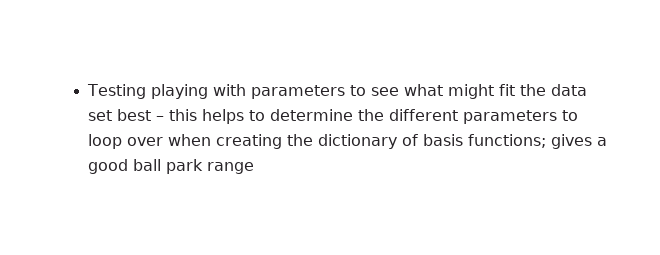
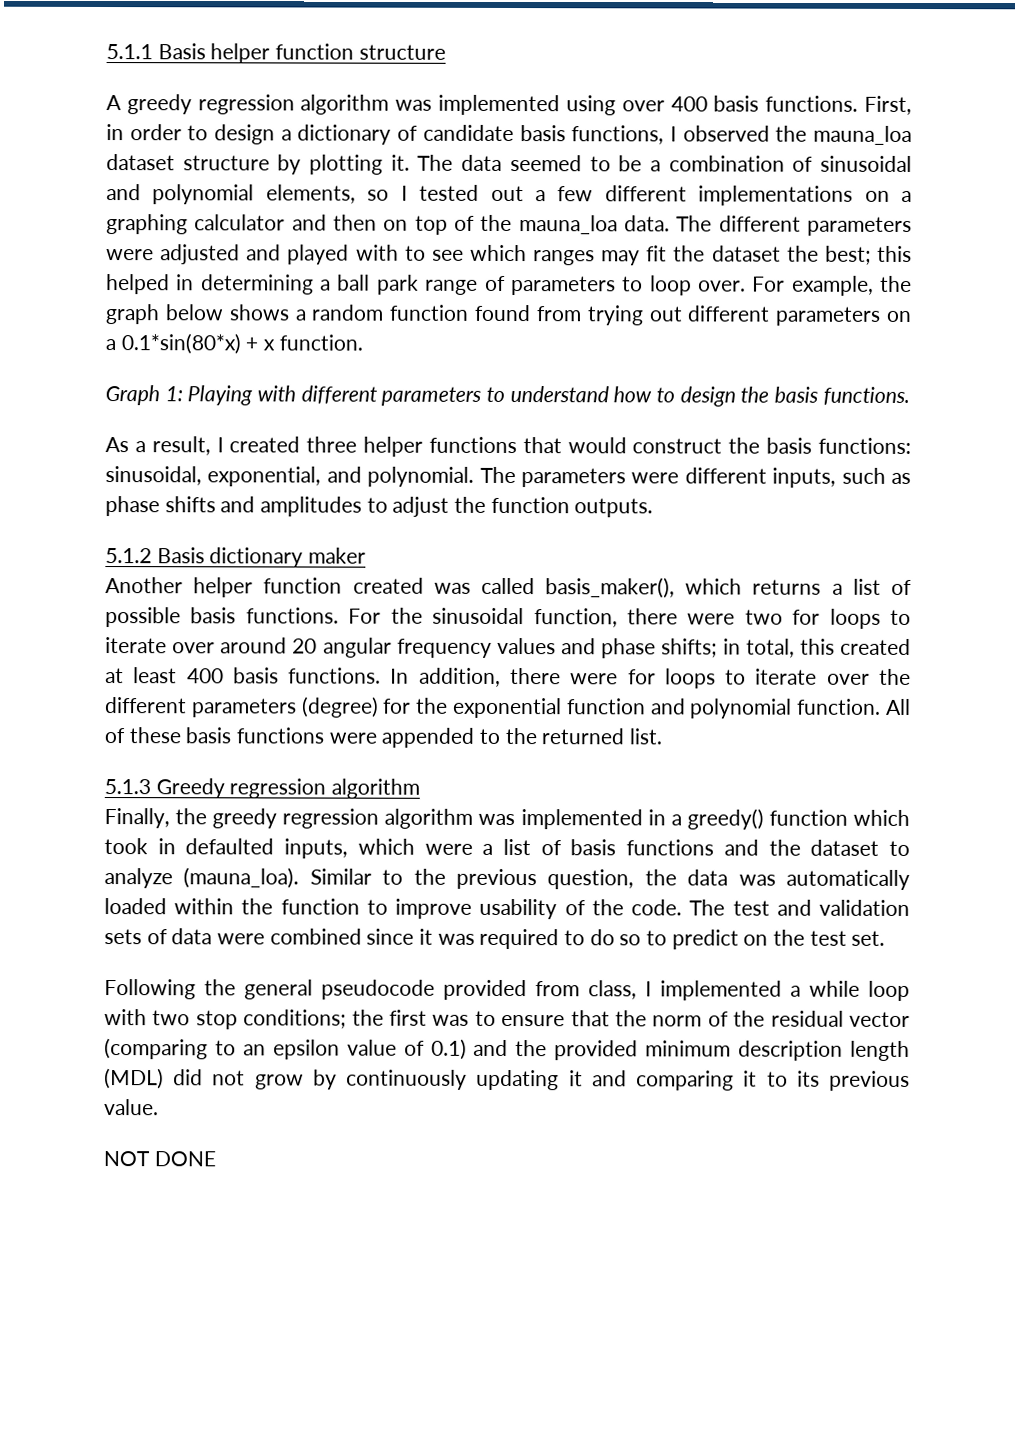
[87,84,588,99] [88,109,579,124] [88,134,608,149] [88,159,255,174] Testing playing with parameters to see what might fit the data set best – this helps to determine the different parameters to loop over when creating the dictionary of basis functions; gives a good ball park range -> [106,43,446,64] [106,94,913,116] [106,124,913,145] [106,154,913,175] [106,184,912,206] [106,214,912,236] [106,244,912,266] [106,274,913,296] [105,304,912,326] [105,333,363,355] [105,385,910,407] [105,436,911,457] [105,466,911,488] [105,496,654,518] [105,547,367,568] [105,577,912,599] [105,607,911,629] [105,637,912,659] [105,667,912,689] [105,696,911,719] [104,727,663,748] [104,778,421,799] [104,808,911,830] [104,838,910,859] [104,867,910,890] [104,898,911,920] [104,928,886,950] [104,979,910,1001] [104,1009,910,1030] [104,1038,910,1061] [104,1068,911,1091] [104,1099,159,1116] [103,1151,216,1167] 5.1.1 Basis helper function structure // A greedy regression algorithm was implemented using over 400 basis functions. First, in order to design a dictionary of candidate basis functions, I observed the mauna_loa dataset structure by plotting it. The data seemed to be a combination of sinusoidal and polynomial elements, so I tested out a few different implementations on a graphing calculator and then on top of the mauna_loa data. The different parameters were adjusted and played with to see which ranges may fit the dataset the best; this helped in determining a ball park range of parameters to loop over. For example, the graph below shows a random function found from trying out different parameters on a 0.1*sin(80*x) + x function. // Graph 1: Playing with different parameters to understand how to design the basis functions. // As a result, I created three helper functions that would construct the basis functions: sinusoidal, exponential, and polynomial. The parameters were different inputs, such as phase shifts and amplitudes to adjust the function outputs. // 5.1.2 Basis dictionary maker // Another helper function created was called basis_maker(), which returns a list of possible basis functions. For the sinusoidal function, there were two for loops to iterate over around 20 angular frequency values and phase shifts; in total, this created at least 400 basis functions. In addition, there were for loops to iterate over the different parameters (degree) for the exponential function and polynomial function. All of these basis functions were appended to the returned list. // 5.1.3 Greedy regression algorithm // Finally, the greedy regression algorithm was implemented in a greedy() function which took in defaulted inputs, which were a list of basis functions and the dataset to analyze (mauna_loa). Similar to the previous question, the data was automatically loaded within the function to improve usability of the code. The test and validation sets of data were combined since it was required to do so to predict on the test set. // Following the general pseudocode provided from class, I implemented a while loop with two stop conditions; the first was to ensure that the norm of the residual vector (comparing to an epsilon value of 0.1) and the provided minimum description length (MDL) did not grow by continuously updating it and comparing it to its previous value. // NOT DONE

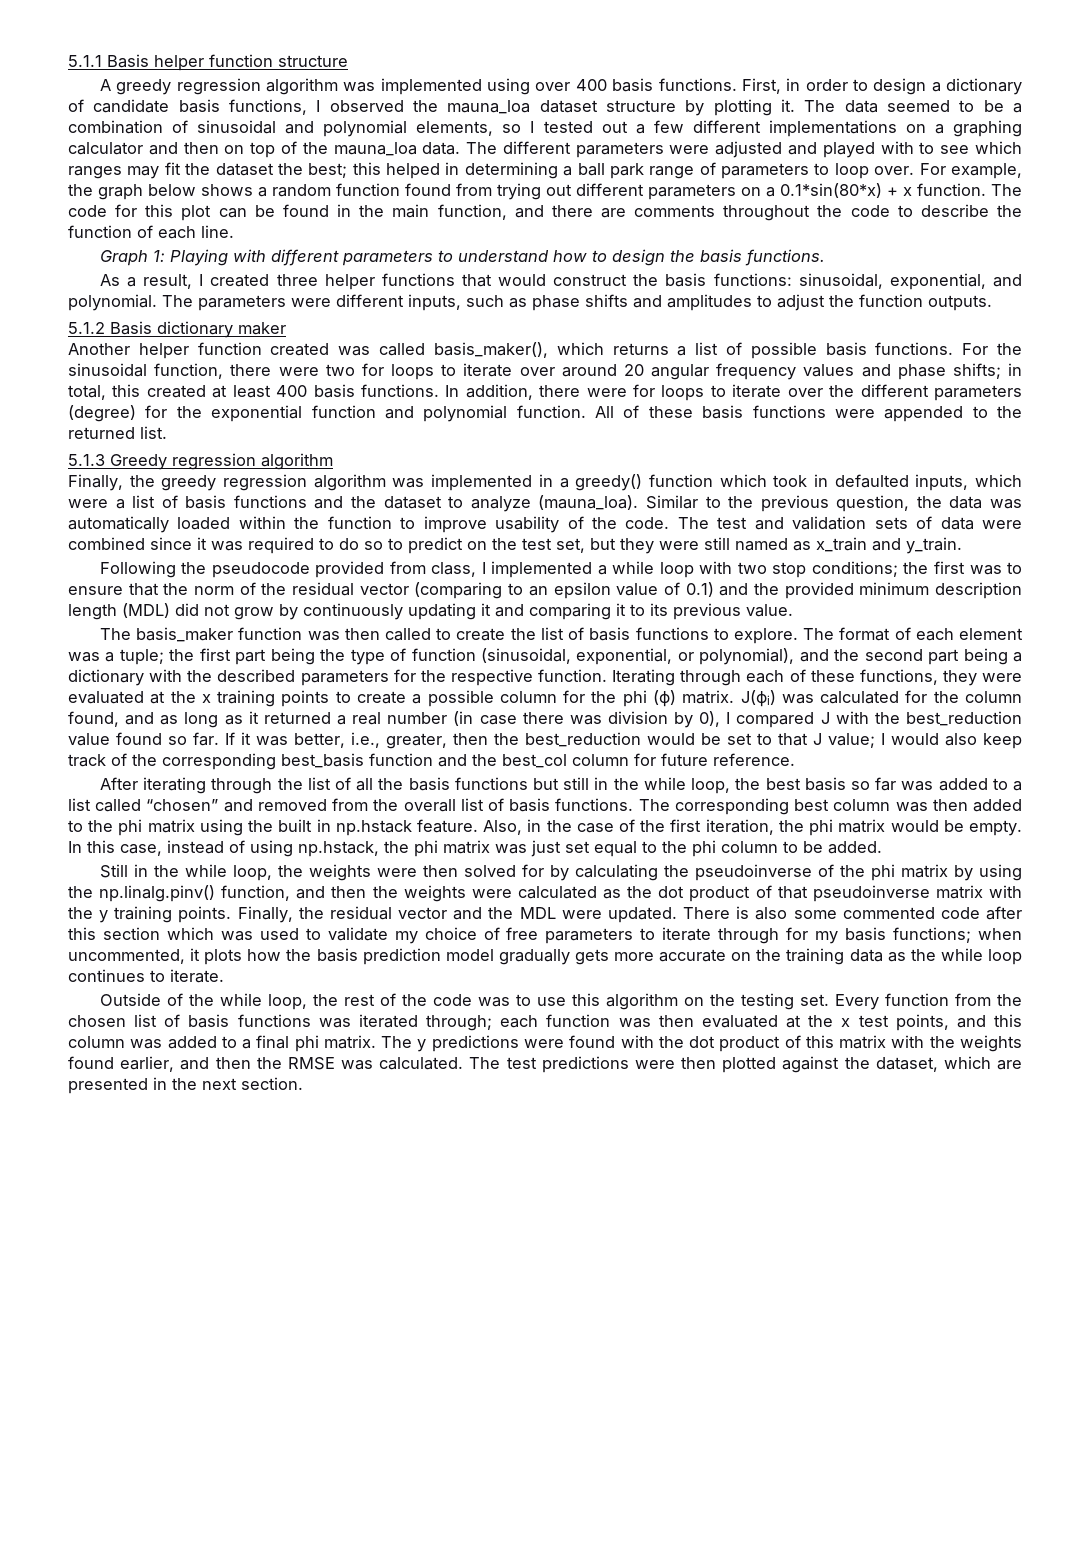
(363, 342) none -> [991,184,1022,196] [68,204,1022,221] [68,225,234,239] The code for this plot can be found in the main function, and there are comments throughout the code to describe the function of each line.
[851,930,886,946] set. -> [556,537,962,554] set, but they were still named as x_train and y_train.
[244,979,313,1000] general -> (207, 568) none
[103,1151,216,1167] NOT DONE -> [99,627,1024,644] [68,648,1023,665] [68,669,1022,686] [68,690,1023,707] [68,711,1022,728] [68,732,1022,749] [68,753,795,770] [99,777,1022,794] [68,798,1022,815] [68,819,1023,836] [68,840,882,857] [99,864,1022,881] [68,885,1023,902] [68,906,1022,923] [68,927,1022,944] [68,948,1022,965] [68,969,224,983] [99,993,1023,1010] [68,1014,1022,1031] [68,1035,1022,1052] [68,1056,1022,1073] [68,1077,303,1094] The basis_maker function was then called to create the list of basis functions to explore. The format of each element was a tuple; the first part being the type of function (sinusoidal, exponential, or polynomial), and the second part being a dictionary with the described parameters for the respective function. Iterating through each of these functions, they were evaluated at the x training points to create a possible column for the phi (ϕ) matrix. J(ϕi) was calculated for the column found, and as long as it returned a real number (in case there was division by 0), I compared J with the best_reduction value found so far. If it was better, i.e., greater, then the best_reduction would be set to that J value; I would also keep track of the corresponding best_basis function and the best_col column for future reference. // After iterating through the list of all the basis functions but still in the while loop, the best basis so far was added to a list called “chosen” and removed from the overall list of basis functions. The corresponding best column was then added to the phi matrix using the built in np.hstack feature. Also, in the case of the first iteration, the phi matrix would be empty. In this case, instead of using np.hstack, the phi matrix was just set equal to the phi column to be added. // Still in the while loop, the weights were then solved for by calculating the pseudoinverse of the phi matrix by using the np.linalg.pinv() function, and then the weights were calculated as the dot product of that pseudoinverse matrix with the y training points. Finally, the residual vector and the MDL were updated. There is also some commented code after this section which was used to validate my choice of free parameters to iterate through for my basis functions; when uncommented, it plots how the basis prediction model gradually gets more accurate on the training data as the while loop continues to iterate. // Outside of the while loop, the rest of the code was to use this algorithm on the testing set. Every function from the chosen list of basis functions was iterated through; each function was then evaluated at the x test points, and this column was added to a final phi matrix. The y predictions were found with the dot product of this matrix with the weights found earlier, and then the RMSE was calculated. The test predictions were then plotted against the dataset, which are presented in the next section.

